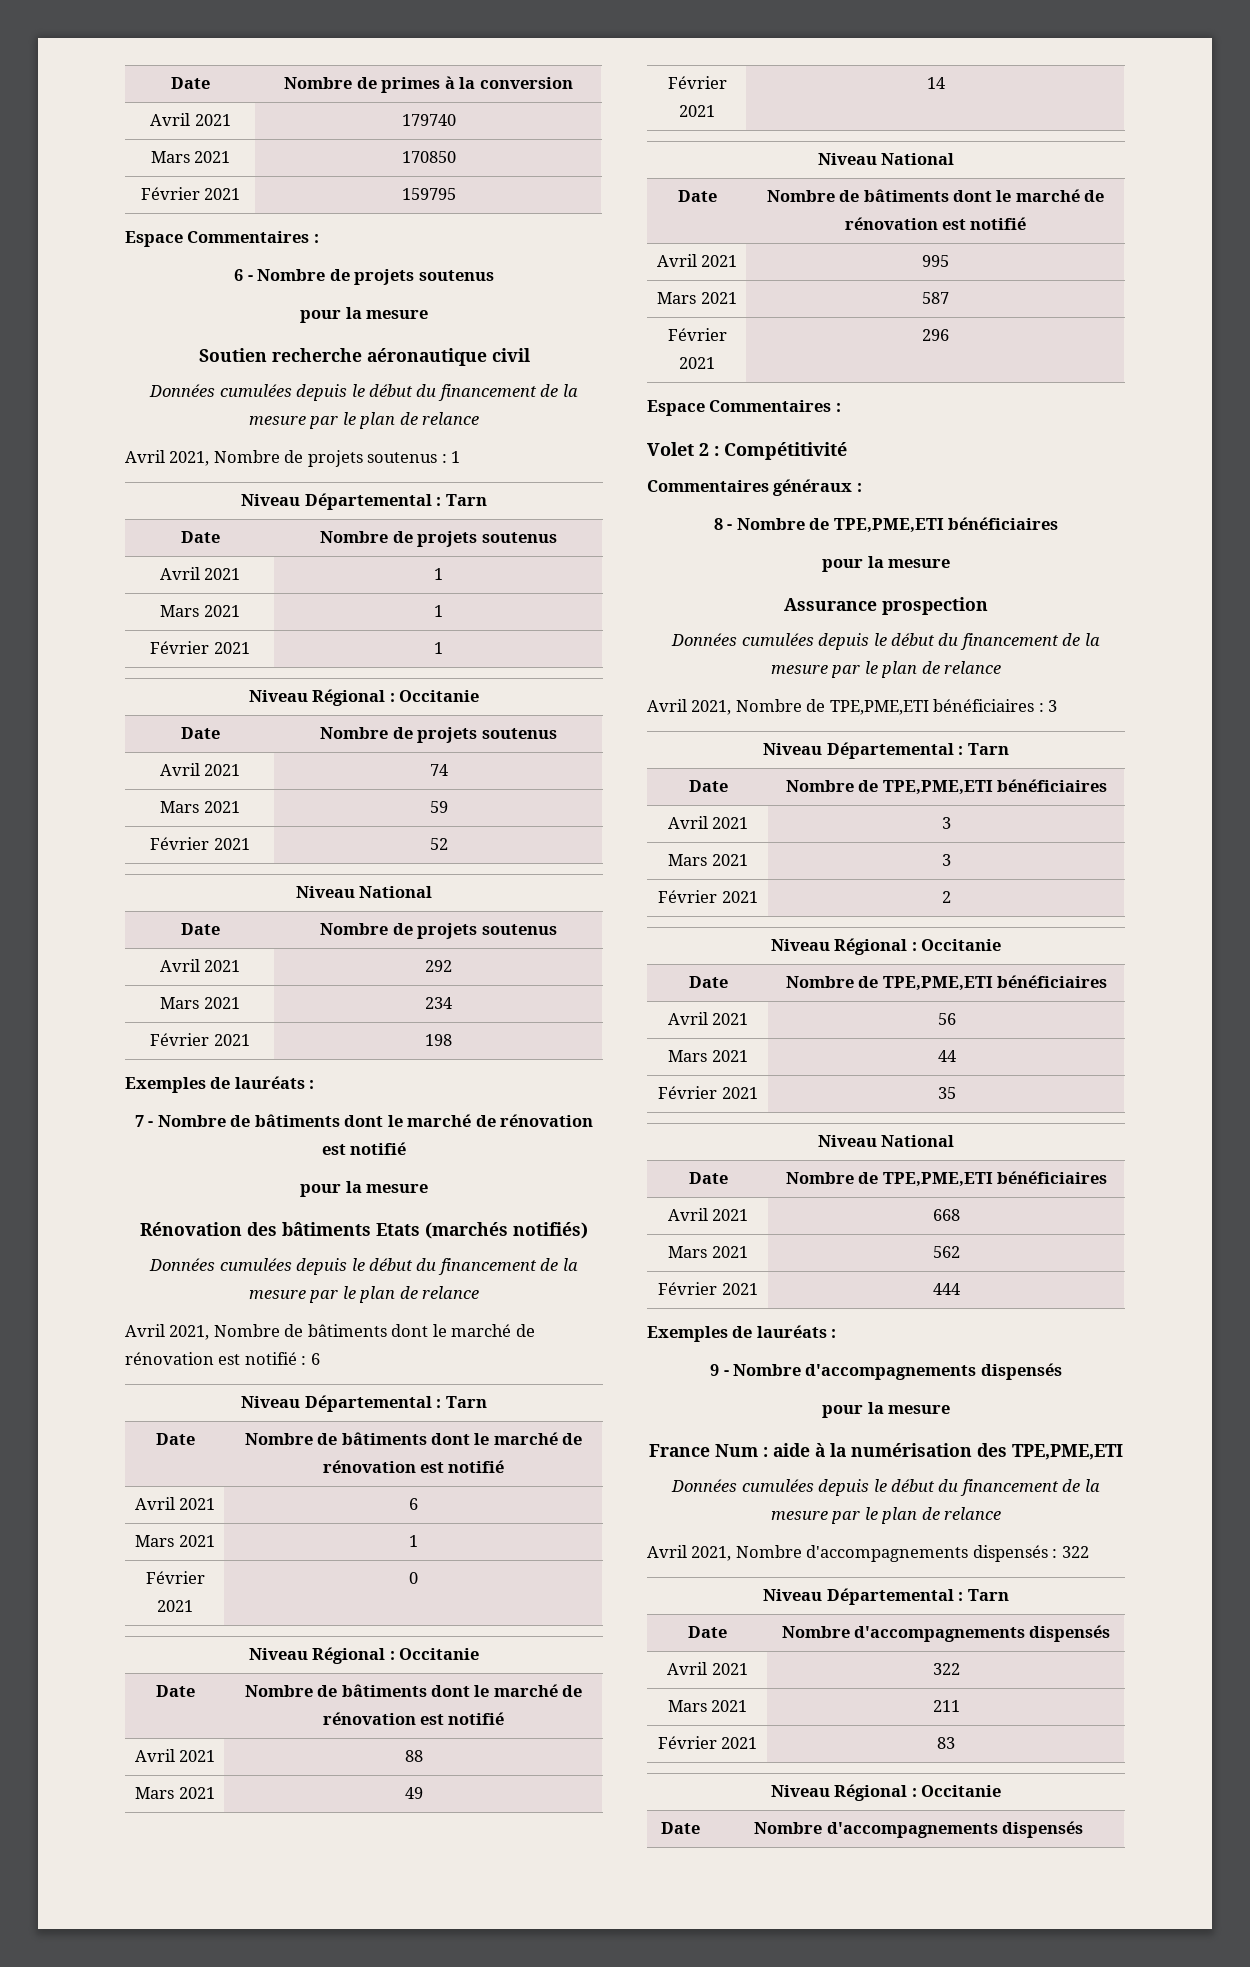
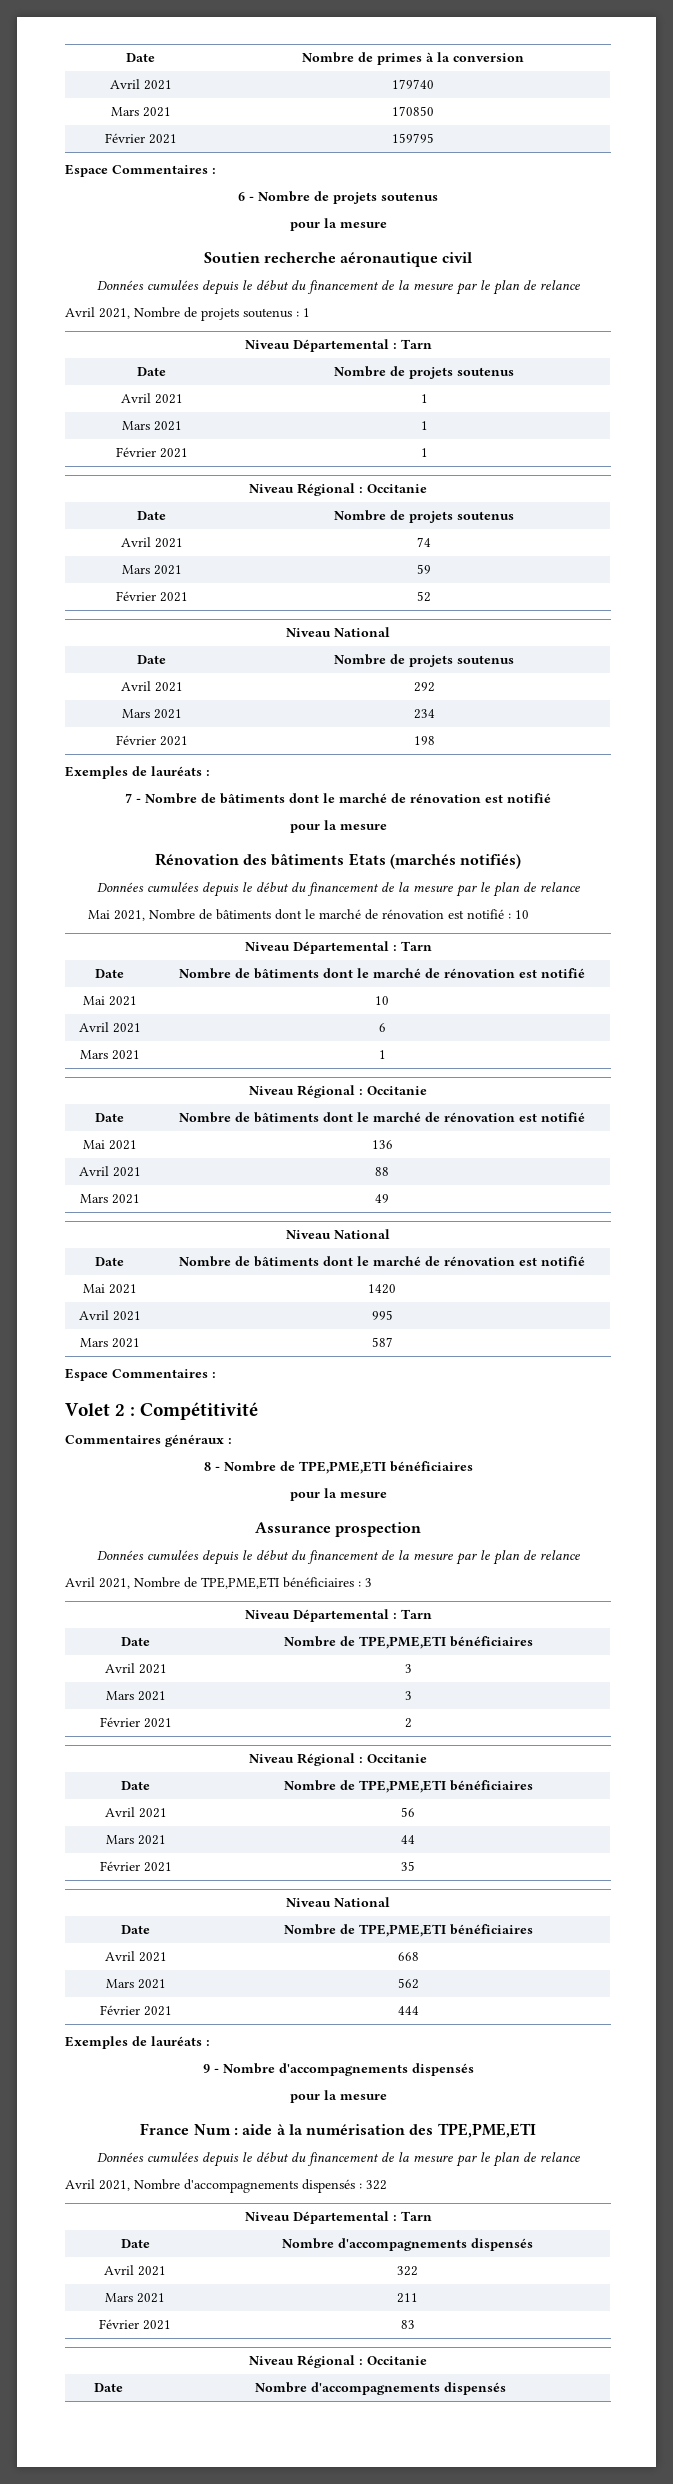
[125,1324,165,1337] Avril -> [88,910,111,919] Mai
[310,1353,320,1365] 6 -> [515,910,530,919] 10
(505, 1466) none -> [82,996,137,1006] [375,996,389,1005] // Mai 2021 | 10
[145,1571,205,1584] [157,1600,193,1612] [409,1572,418,1584] // Février 2021 | 0 -> (386, 1054) none
(505, 1718) none -> [82,1140,137,1150] [371,1140,393,1149] // Mai 2021 | 136
[667,76,727,89] [679,105,715,117] [926,77,945,89] // Février 2021 | 14 -> (389, 1198) none
(1027, 223) none -> [82,1284,137,1294] [368,1284,396,1294] // Mai 2021 | 1420
[667,328,727,341] [679,357,715,369] [922,329,949,341] // Février 2021 | 296 -> (393, 1342) none

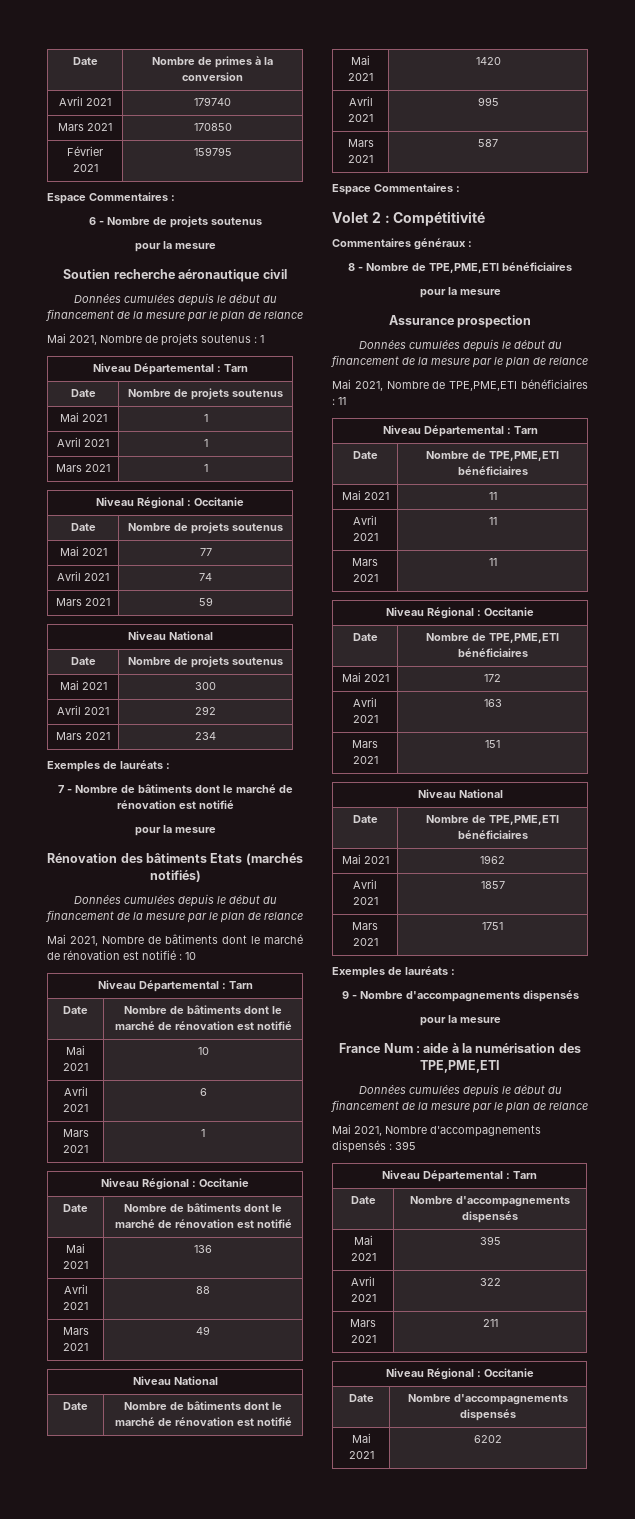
[65,307,95,317] Avril -> [47,333,66,343] Mai
(514, 371) none -> [59,412,107,422] [203,414,208,422] // Mai 2021 | 1
[115,447,188,458] [420,448,428,457] // Février 2021 | 1 -> (208, 468) none
(514, 515) none -> [59,546,107,556] [199,548,212,556] // Mai 2021 | 77
[115,591,188,602] [417,591,431,602] // Février 2021 | 52 -> (213, 601) none
(514, 659) none -> [59,680,107,690] [194,682,216,690] // Mai 2021 | 300
[115,735,188,746] [413,736,435,745] // Février 2021 | 198 -> (216, 736) none
[65,1577,95,1587] Avril -> [332,379,351,389] Mai
[365,1578,372,1587] 3 -> [338,397,346,405] 11
[104,1663,167,1674] [404,1664,412,1673] [105,1691,166,1701] [404,1691,412,1700] [99,1717,172,1728] [404,1718,412,1728] // Avril 2021 | 3 // Mars 2021 | 3 // Février 2021 | 2 -> [341,490,389,500] [488,492,497,500] [353,515,377,525] [352,533,378,541] [488,517,497,525] [352,558,378,566] [352,574,378,582] [488,558,497,566] // Mai 2021 | 11 // Avril 2021 | 11 // Mars 2021 | 11
[104,1807,167,1818] [401,1807,415,1817] [105,1835,166,1845] [401,1835,415,1844] [99,1861,172,1872] [401,1861,415,1871] // Avril 2021 | 56 // Mars 2021 | 44 // Février 2021 | 35 -> [341,672,389,682] [484,674,501,682] [353,697,377,707] [352,715,378,723] [483,699,502,707] [352,740,378,748] [352,756,378,764] [485,740,500,748] // Mai 2021 | 172 // Avril 2021 | 163 // Mars 2021 | 151
[104,1951,167,1962] [397,1952,419,1961] [105,1979,166,1989] [397,1978,419,1989] [99,2005,172,2016] [397,2006,419,2015] // Avril 2021 | 668 // Mars 2021 | 562 // Février 2021 | 444 -> [341,854,389,864] [480,855,505,864] [353,879,377,889] [352,897,378,905] [480,881,505,889] [352,922,378,930] [352,938,378,946] [482,922,503,930] // Mai 2021 | 1962 // Avril 2021 | 1857 // Mars 2021 | 1751
[65,2179,95,2189] Avril -> [332,1124,351,1134] Mai
[366,2180,387,2190] 322 -> [395,1141,416,1150] 395
(533, 2244) none -> [353,1235,373,1245] [350,1253,376,1261] [479,1236,501,1245] // Mai 2021 | 395
[99,2319,171,2330] [400,2320,415,2329] // Février 2021 | 83 -> (498, 1323) none
(506, 2388) none -> [351,1433,371,1443] [348,1451,374,1459] [474,1435,502,1443] // Mai 2021 | 6202

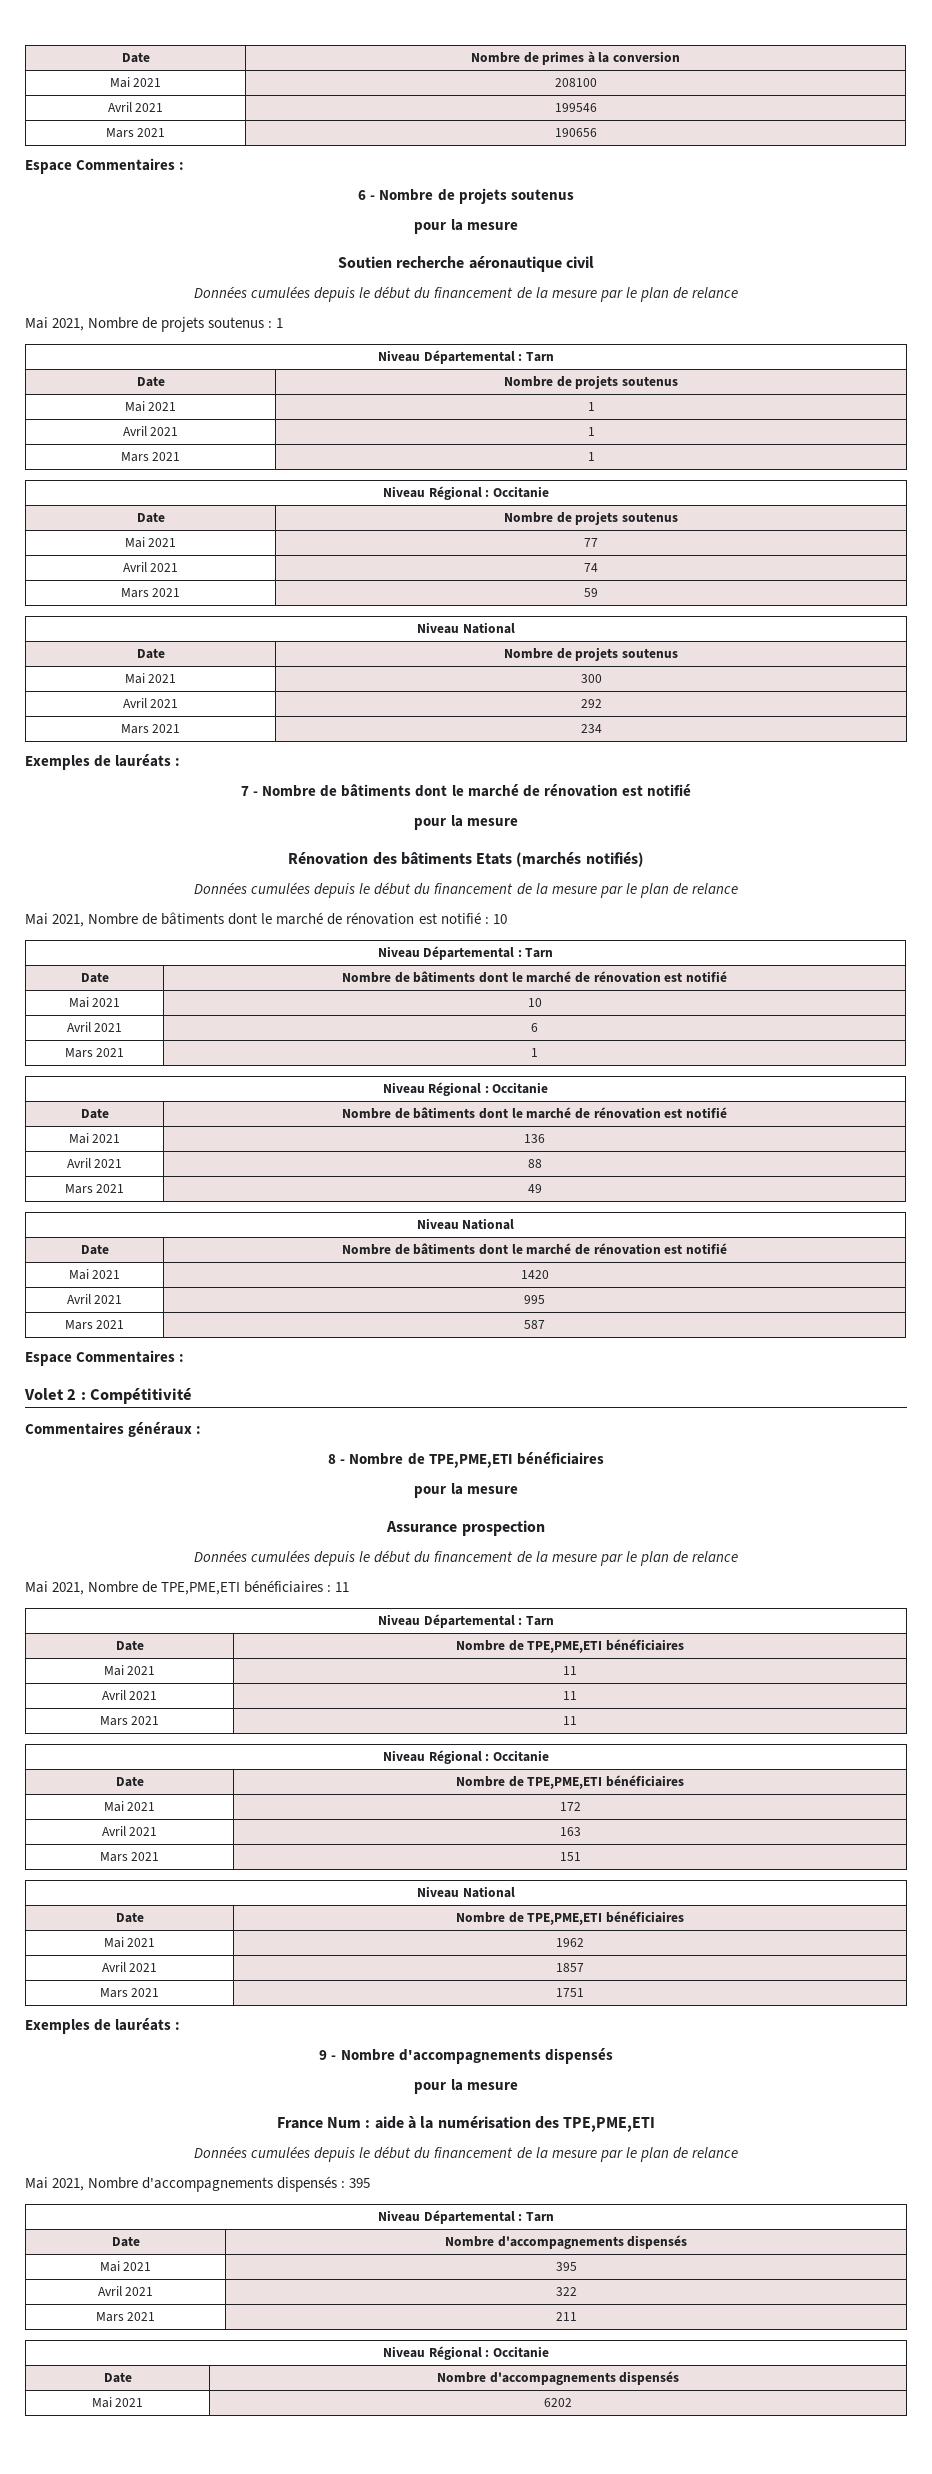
[59,96,111,106] [193,97,231,106] [58,123,112,131] [193,123,232,131] [67,146,103,156] [72,164,98,172] [193,147,232,156] // Avril 2021 | 179740 // Mars 2021 | 170850 // Février 2021 | 159795 -> [109,77,162,88] [554,78,597,87] [107,102,164,112] [554,103,597,112] [105,128,166,138] [554,128,597,137] // Mai 2021 | 208100 // Avril 2021 | 199546 // Mars 2021 | 190656

